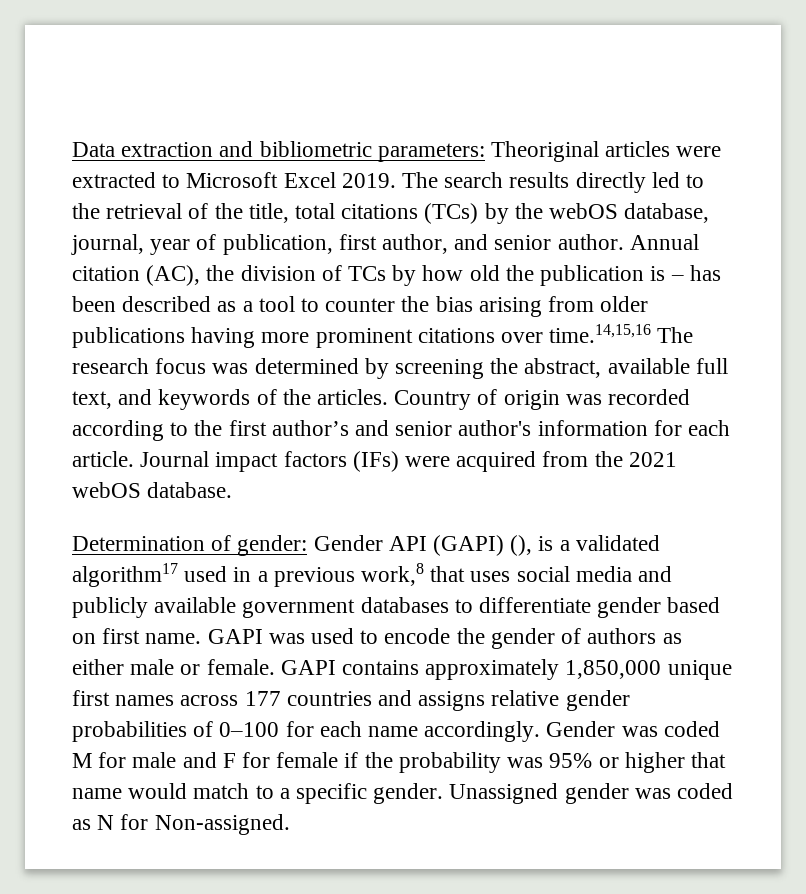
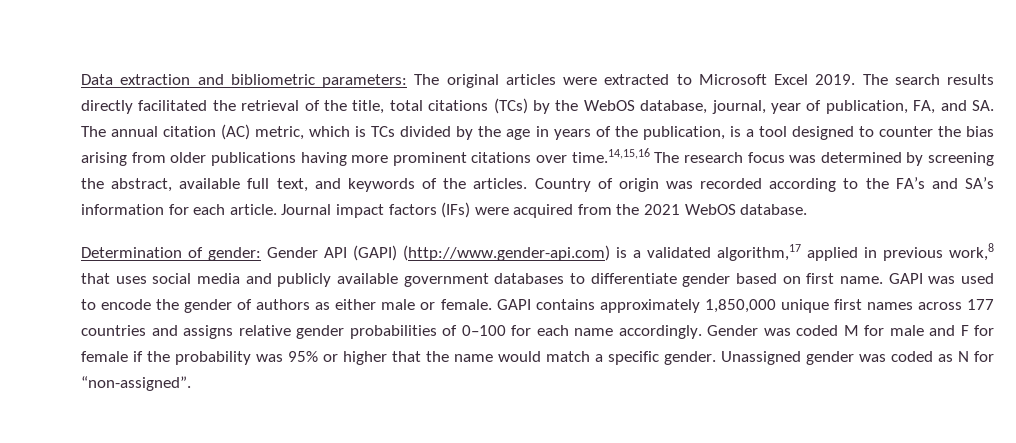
[491,141,600,162] Theoriginal -> [414,74,499,88] The original
[651,172,705,188] led to -> [138,100,208,111] facilitated
[549,203,619,219] webOS -> [583,100,635,111] WebOS
[338,234,699,254] [72,265,721,286] [72,296,237,312] first author, and senior author. Annual citation (AC), the division of TCs by how old the publication is – has been described as -> [913,100,994,114] [81,124,741,140] FA, and SA. The annual citation (AC) metric, which is TCs divided by the age in years of the publication, is
(295, 304) none -> [791,126,854,140] designed
[228,420,532,436] first author’s and senior author's -> [895,177,994,189] FA’s and SA’s
[72,482,141,498] webOS -> [684,204,736,215] WebOS
[510,535,533,556] (), -> [403,245,610,261] (http://www.gender-api.com)
[72,563,268,587] algorithm17 used in a -> [717,244,877,261] algorithm,17 applied in
(726, 760) none -> [426,351,449,362] the
[255,785,274,799] to -> (590, 356) none
[154,814,290,835] Non-assigned. -> [81,376,191,391] “non-assigned”.

